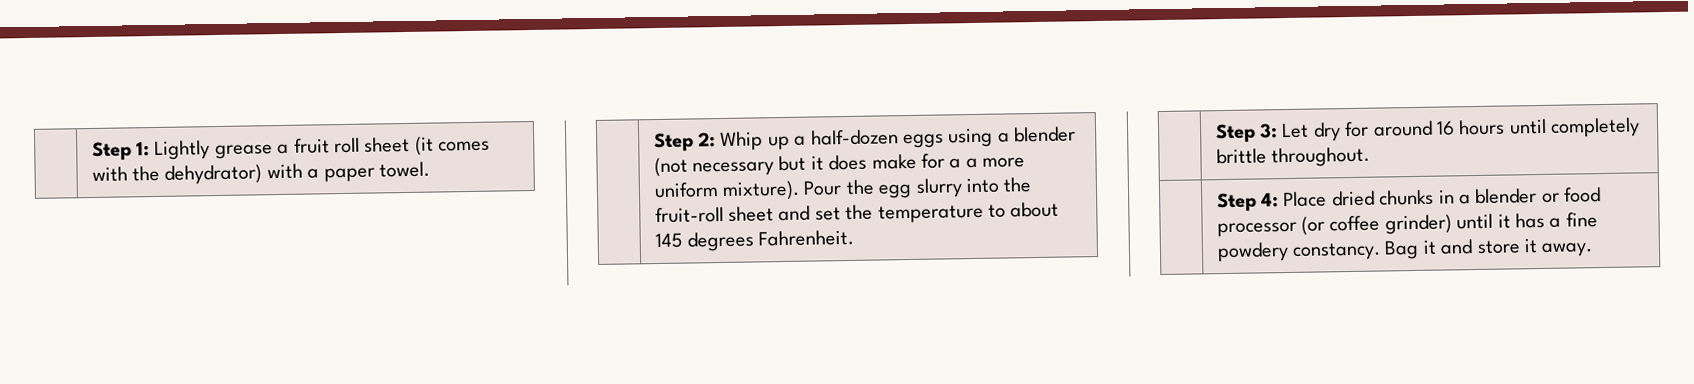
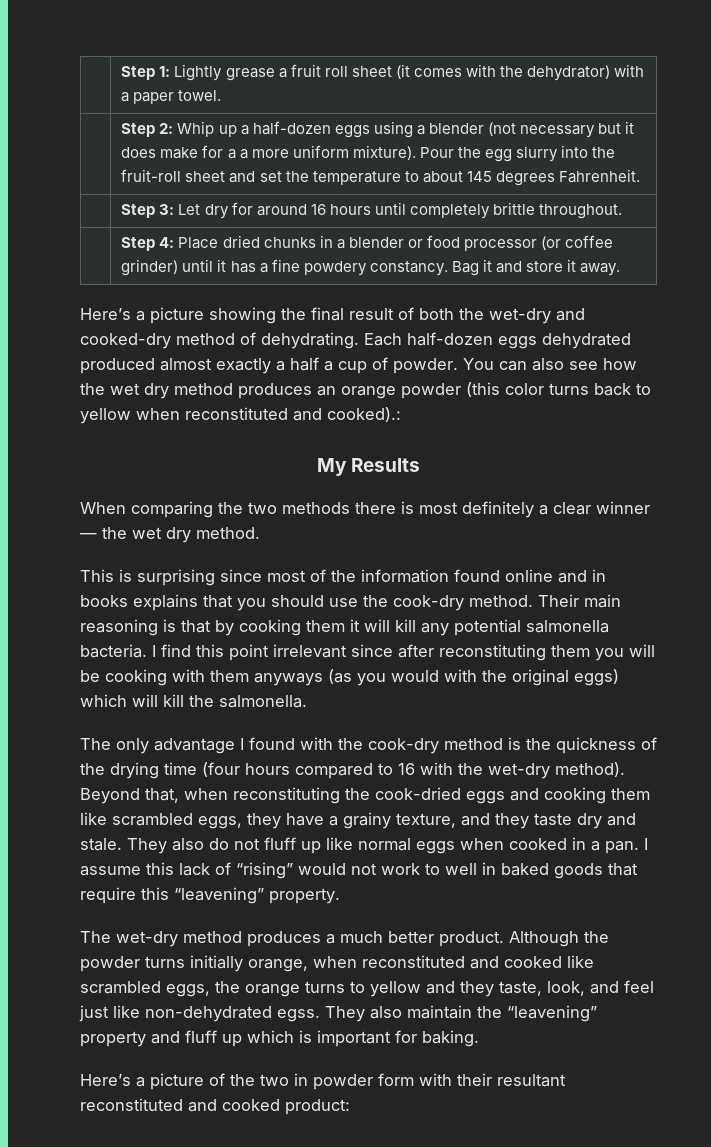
(1594, 249) none -> [80,307,585,324] [80,332,631,349] [80,357,637,374] [80,382,651,399] [80,407,401,424] [316,458,421,476] [80,501,650,518] [80,527,260,543] [80,569,606,586] [80,594,621,611] [80,619,609,636] [80,644,655,661] [80,669,619,686] [80,694,307,708] [80,737,657,754] [80,762,625,779] [80,787,650,804] [80,812,636,829] [80,837,648,854] [80,862,638,879] [80,887,340,904] [80,931,609,947] [80,955,594,972] [80,980,654,997] [79,1005,597,1022] [80,1030,479,1047] [80,1073,566,1090] [80,1098,350,1115] // Here’s a picture showing the final result of both the wet-dry and cooked-dry method of dehydrating. Each half-dozen eggs dehydrated produced almost exactly a half a cup of powder. You can also see how the wet dry method produces an orange powder (this color turns back to yellow when reconstituted and cooked).: // My Results // When comparing the two methods there is most definitely a clear winner — the wet dry method. // This is surprising since most of the information found online and in books explains that you should use the cook-dry method. Their main reasoning is that by cooking them it will kill any potential salmonella bacteria. I find this point irrelevant since after reconstituting them you will be cooking with them anyways (as you would with the original eggs) which will kill the salmonella. // The only advantage I found with the cook-dry method is the quickness of the drying time (four hours compared to 16 with the wet-dry method). Beyond that, when reconstituting the cook-dried eggs and cooking them like scrambled eggs, they have a grainy texture, and they taste dry and stale. They also do not fluff up like normal eggs when cooked in a pan. I assume this lack of “rising” would not work to well in baked goods that require this “leavening” property. // The wet-dry method produces a much better product. Although the powder turns initially orange, when reconstituted and cooked like scrambled eggs, the orange turns to yellow and they taste, look, and feel just like non-dehydrated egss. They also maintain the “leavening” property and fluff up which is important for baking. // Here’s a picture of the two in powder form with their resultant reconstituted and cooked product:

